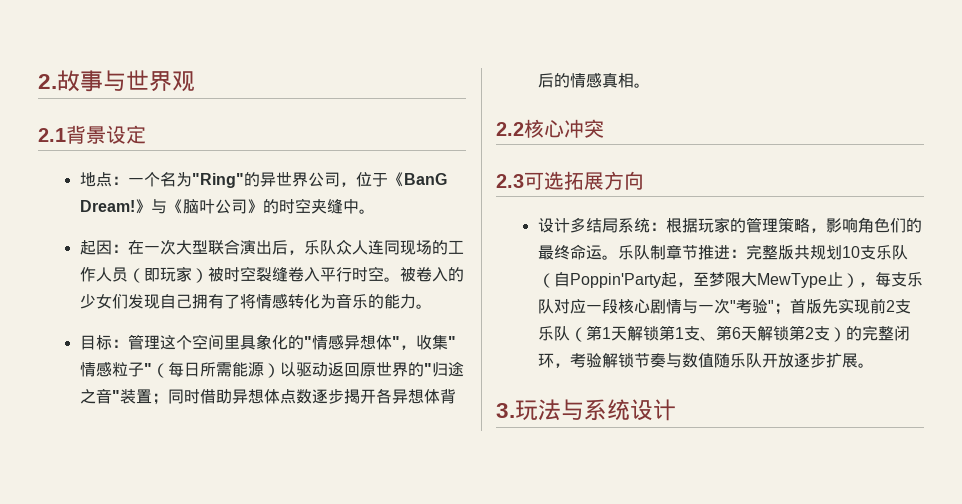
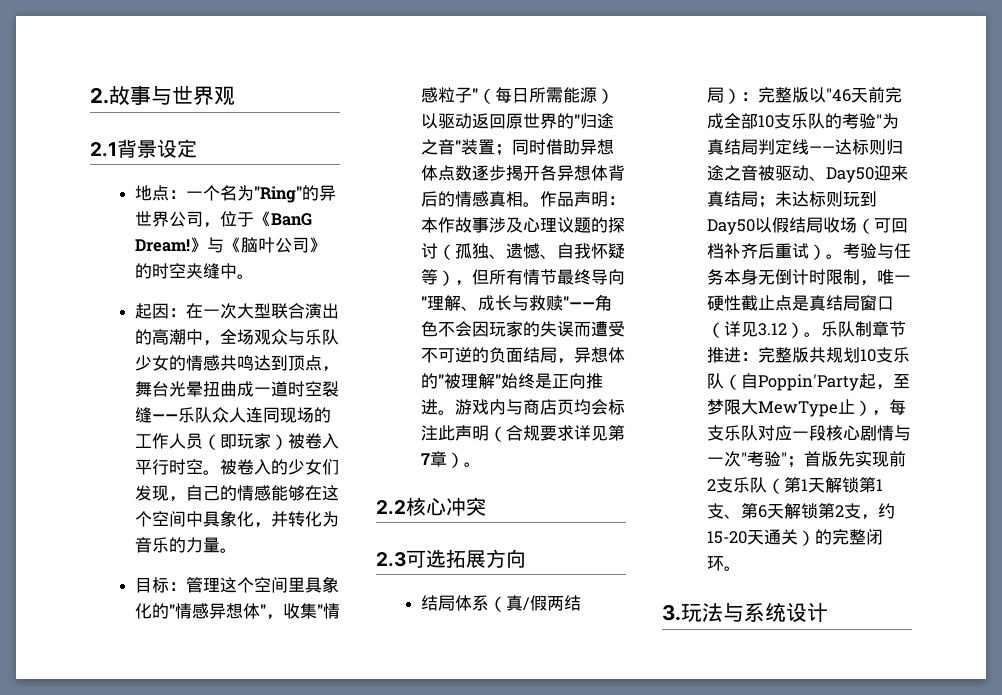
[271,240,304,255] 后， -> [134,329,339,346] [134,355,339,372] [134,381,339,397] [134,407,178,423] 的高潮中，全场观众与乐队少女的情感共鸣达到顶点，舞台光晕扭曲成一道时空裂缝——
[223,266,288,282] 时空裂缝 -> (305, 441) none
[159,293,288,309] 自己拥有了将情感 -> [168,485,339,502] [134,510,288,528] ，自己的情感能够在这个空间中具象化，并
[383,294,416,309] 能力 -> [185,537,220,553] 力量
(650, 85) none -> [539,191,625,207] [420,217,625,233] [420,243,625,260] [420,269,625,286] [420,294,612,311] [420,321,625,337] [420,347,625,364] [420,373,603,389] [420,399,625,415] [420,425,625,442] [420,451,481,468] 作品声明：本作故事涉及心理议题的探讨（孤独、遗憾、自我怀疑等），但所有情节最终导向"理解、成长与救赎"——角色不会因玩家的失误而遭受不可逆的负面结局，异想体的"被理解"始终是正向推进。游戏内与商店页均会标注此声明（合规要求详见第7章）。
[537,217,922,233] [537,244,602,260] 设计多结局系统：根据玩家的管理策略，影响角色们的最终命运 -> [420,595,581,612] [706,87,902,104] [706,113,899,129] [706,139,903,155] [706,165,908,183] [706,191,877,208] [706,217,908,235] [706,243,911,260] [706,269,911,286] [706,295,894,311] [706,321,804,338] 结局体系（真/假两结局）：完整版以"46天前完成全部10支乐队的考验"为真结局判定线——达标则归途之音被驱动、Day50迎来真结局；未达标则玩到Day50以假结局收场（可回档补齐后重试）。考验与任务本身无倒计时限制，唯一硬性截止点是真结局窗口（详见3.12）
[829,325,910,342] [537,353,858,368] ）的完整闭环，考验解锁节奏与数值随乐队开放逐步扩展 -> [860,503,895,520] [706,529,883,546] [706,556,724,571] ，约15-20天通关）的完整闭环

